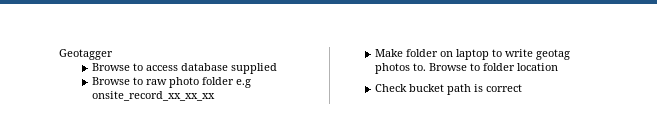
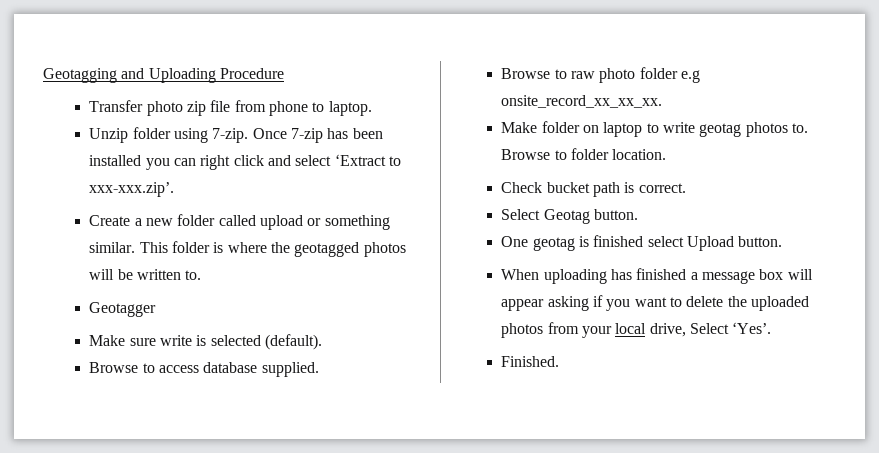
[59,49,113,60] Geotagger -> [43,68,284,83] [89,100,372,116] [89,127,383,143] [89,154,401,170] [89,182,175,197] [89,214,390,230] [89,241,406,257] [89,269,202,280] [89,302,157,317] [89,334,322,350] Geotagging and Uploading Procedure // Transfer photo zip file from phone to laptop. // Unzip folder using 7-zip. Once 7-zip has been installed you can right click and select ‘Extract to xxx-xxx.zip’. // Create a new folder called upload or something similar. This folder is where the geotagged photos will be written to. // Geotagger // Make sure write is selected (default).
[230,63,277,74] supplied -> [261,362,319,377] supplied.
[91,91,215,101] onsite_record_xx_xx_xx -> [501,95,663,108] onsite_record_xx_xx_xx.
[516,63,558,71] location -> [612,149,667,160] location.
[485,84,522,92] correct -> [638,183,686,193] [501,209,638,224] [501,235,783,251] [501,268,813,284] [501,295,809,311] [501,322,772,338] [501,356,560,367] correct. // Select Geotag button. // One geotag is finished select Upload button. // When uploading has finished a message box will appear asking if you want to delete the uploaded photos from your local drive, Select ‘Yes’. // Finished.

